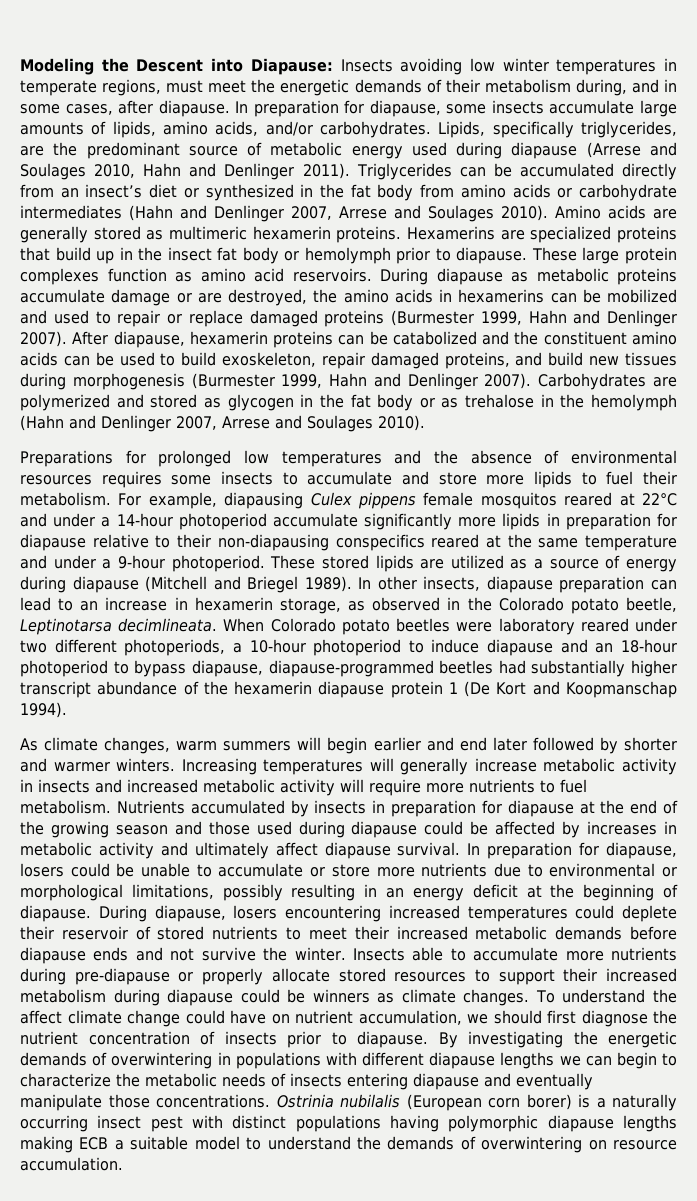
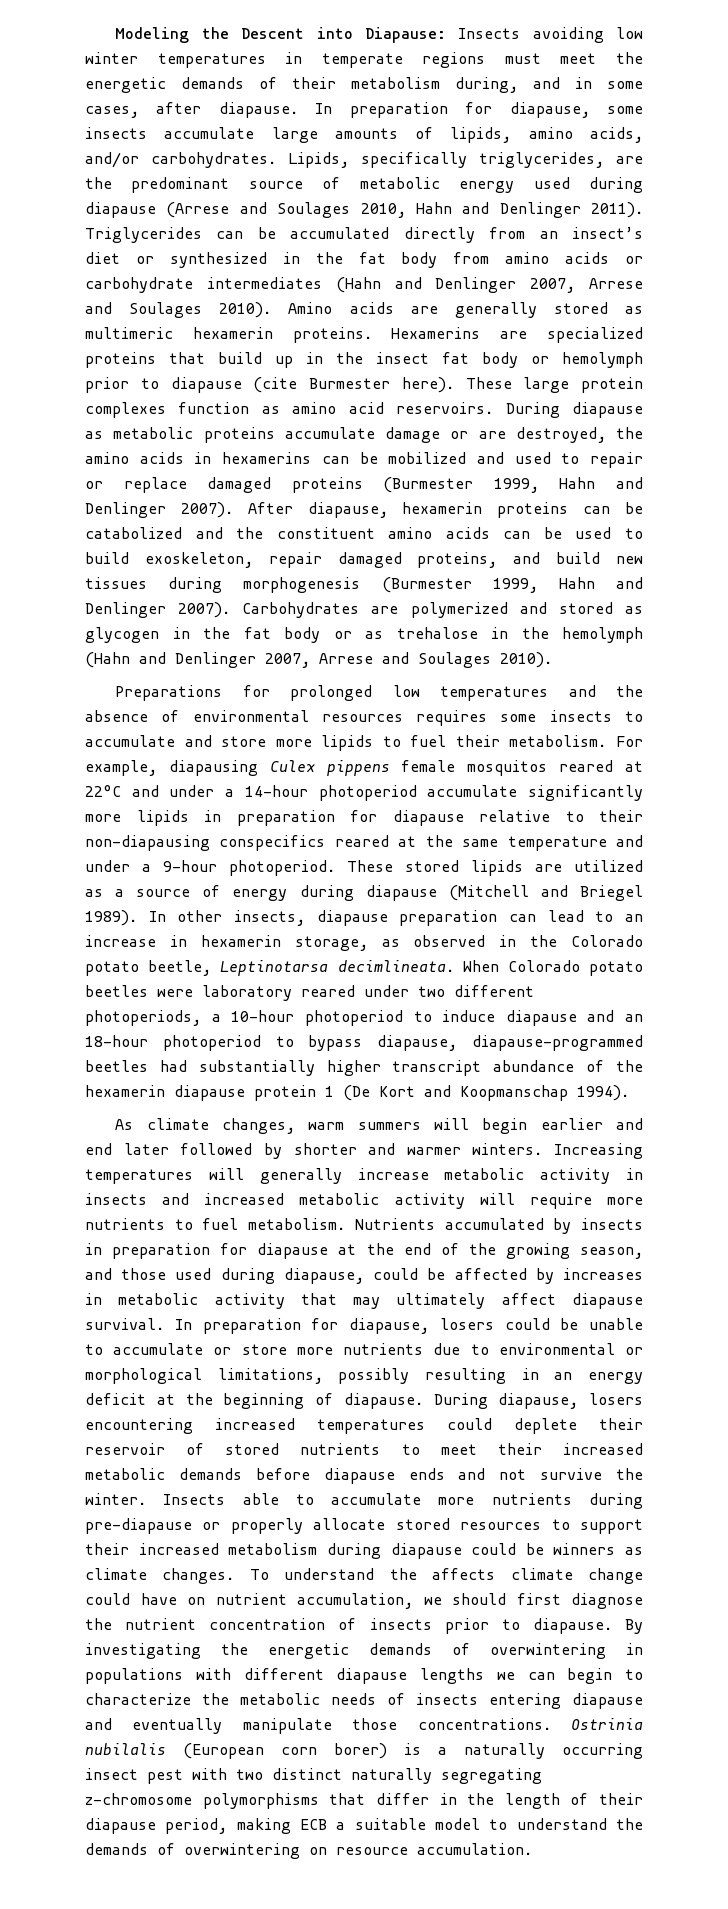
[102,79,162,96] regions, -> [422,52,486,68] regions
[456,247,528,264] diapause. -> [170,377,454,393] diapause (cite Burmester here).
[115,825,168,835] season -> [580,1247,644,1259] season,
[351,821,418,838] diapause -> [283,1268,364,1284] diapause,
[160,842,188,856] and -> [300,1293,381,1309] that may
[20,1010,62,1024] affect -> [432,1568,496,1580] affects
[232,1115,677,1132] distinct populations having polymorphic diapause lengths -> [236,1768,542,1784] [85,1793,643,1809] [85,1818,228,1834] two distinct naturally segregating z-chromosome polymorphisms that differ in the length of their diapause period,

